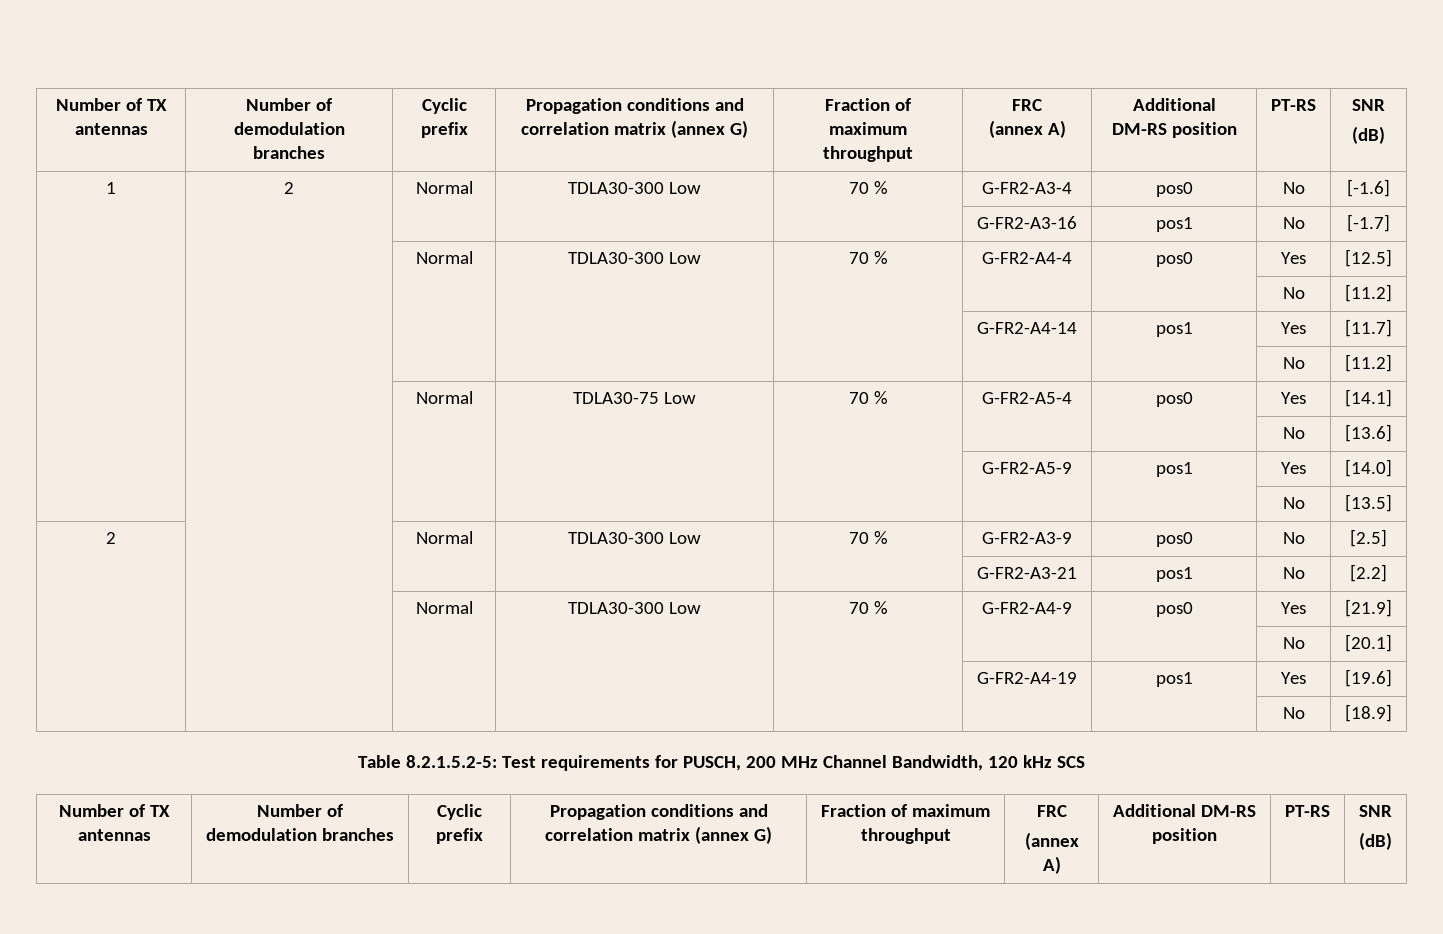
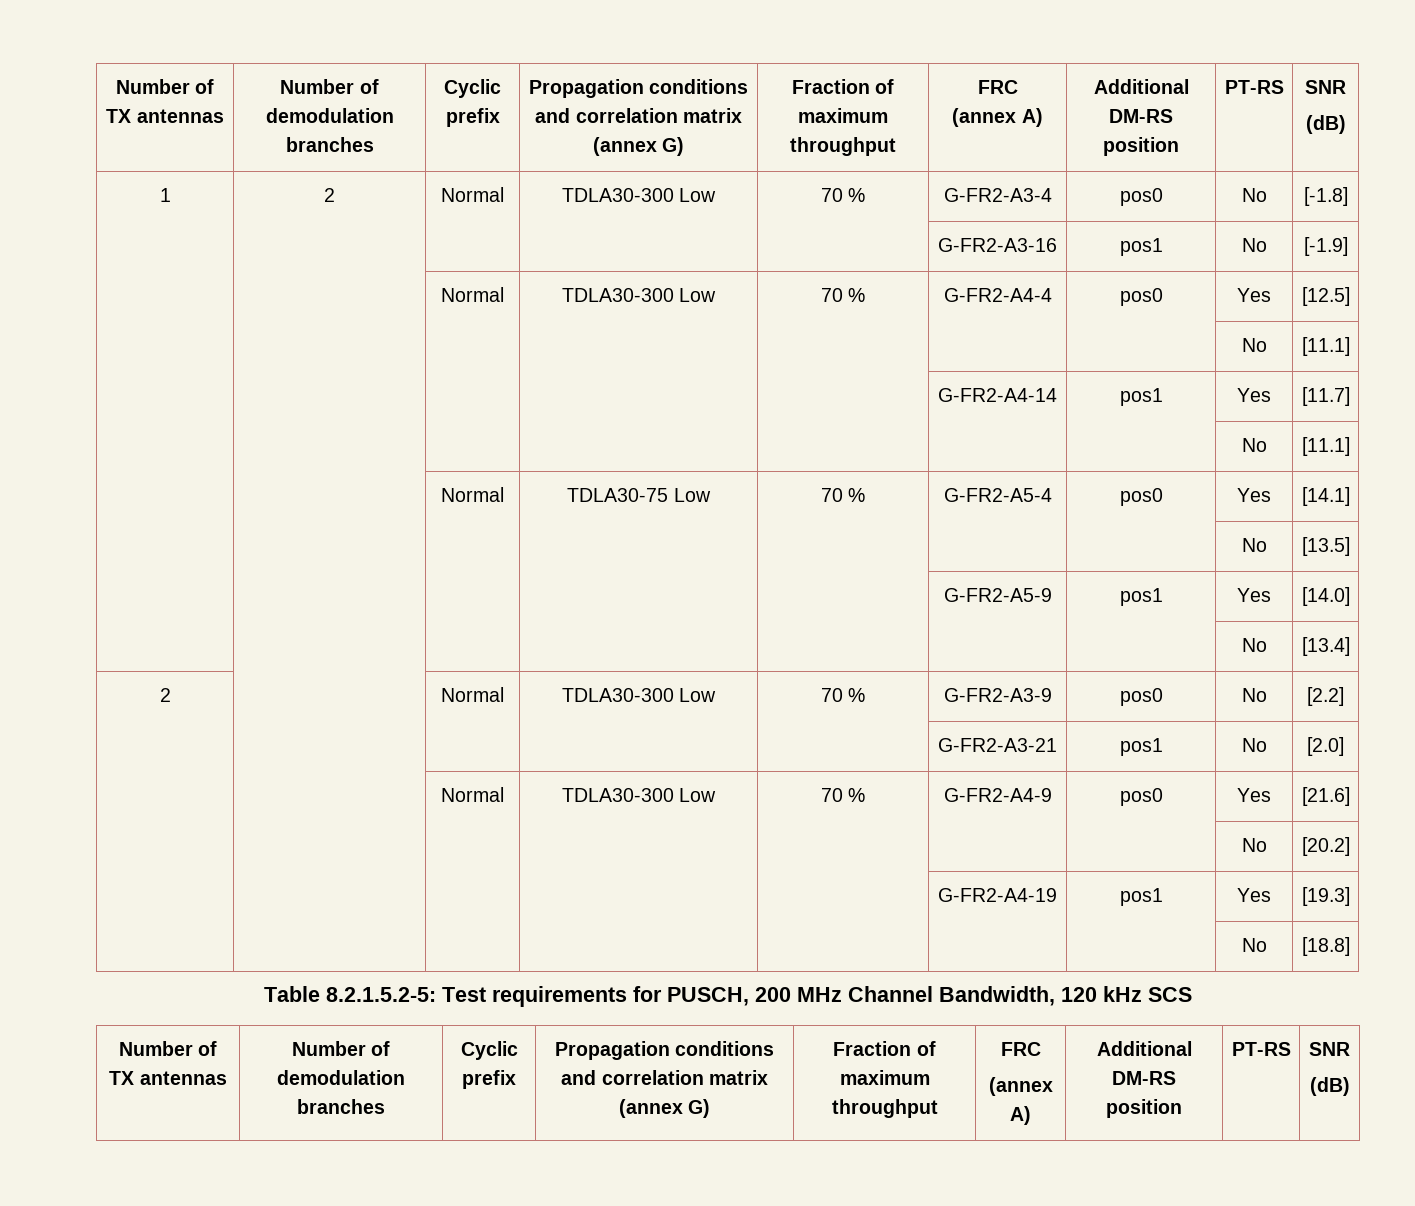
[1347,179,1390,197] [-1.6] -> [1303,187,1348,206] [-1.8]
[1347,214,1390,232] [-1.7] -> [1303,237,1348,256] [-1.9]
[1345,284,1392,302] [11.2] -> [1301,337,1350,356] [11.1]
[1345,354,1392,372] [11.2] -> [1301,437,1350,456] [11.1]
[1345,424,1392,442] [13.6] -> [1301,537,1350,556] [13.5]
[1345,494,1392,512] [13.5] -> [1301,637,1350,656] [13.4]
[1350,529,1387,547] [2.5] -> [1307,687,1344,706] [2.2]
[1350,564,1387,582] [2.2] -> [1307,737,1344,756] [2.0]
[1345,599,1392,617] [1282,637,1305,649] [1345,634,1392,652] [21.9] // | | | | | | | No | [20.1] -> [1301,787,1350,806] [1241,838,1267,852] [1301,837,1350,856] [21.6] // | | | | | | | No | [20.2]
[1345,669,1392,687] [1282,707,1305,719] [1345,704,1392,722] [19.6] // | | | | | | | No | [18.9] -> [1301,887,1350,906] [1241,938,1267,952] [1301,937,1350,956] [19.3] // | | | | | | | No | [18.8]

